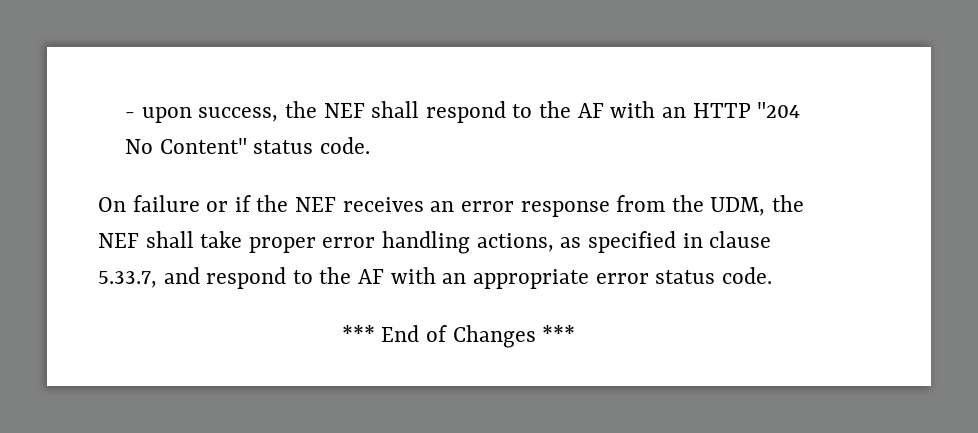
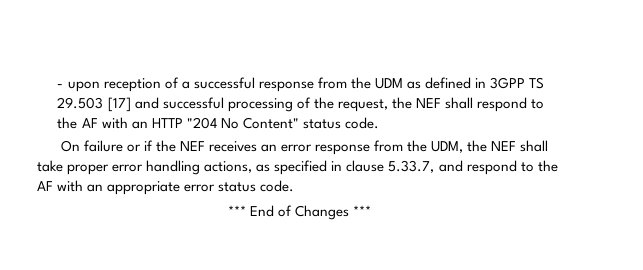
[198,107,279,122] success, -> [103,77,545,92] [57,97,388,112] reception of a successful response from the UDM as defined in 3GPP TS 29.503 [17] and successful processing of the request,

